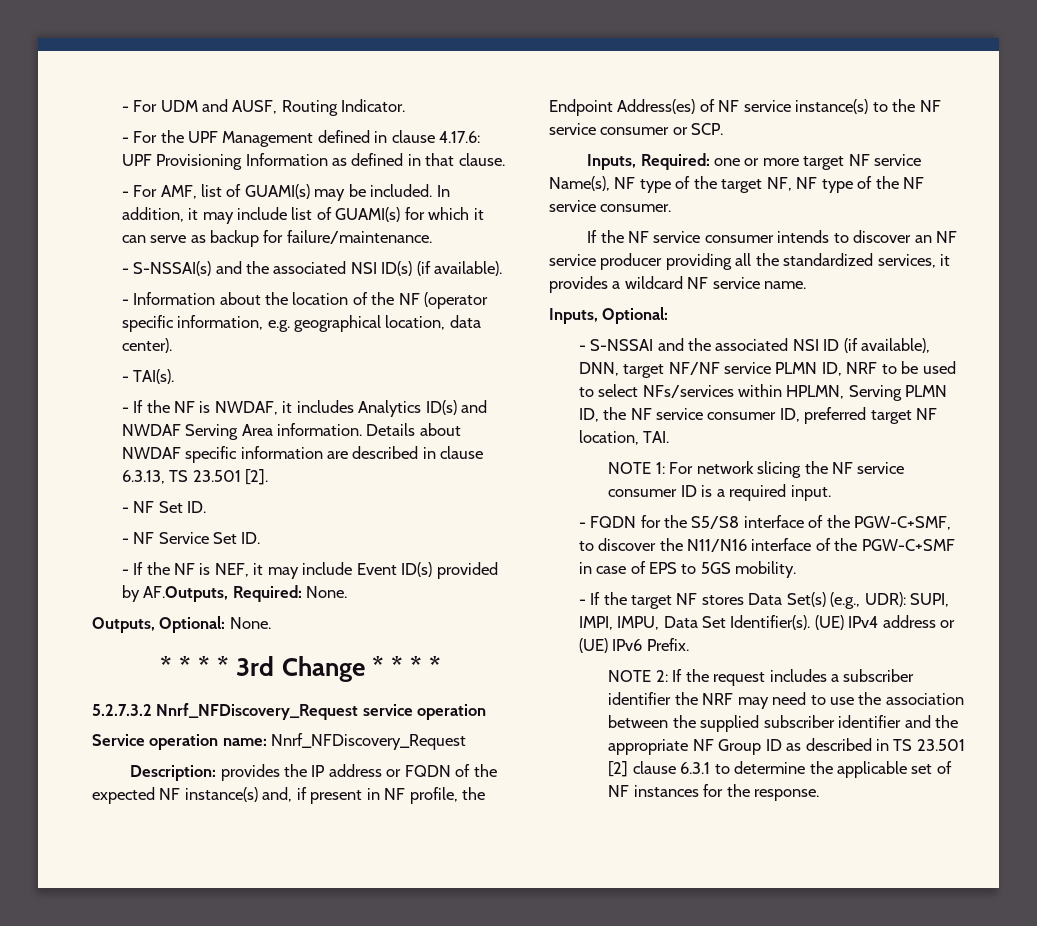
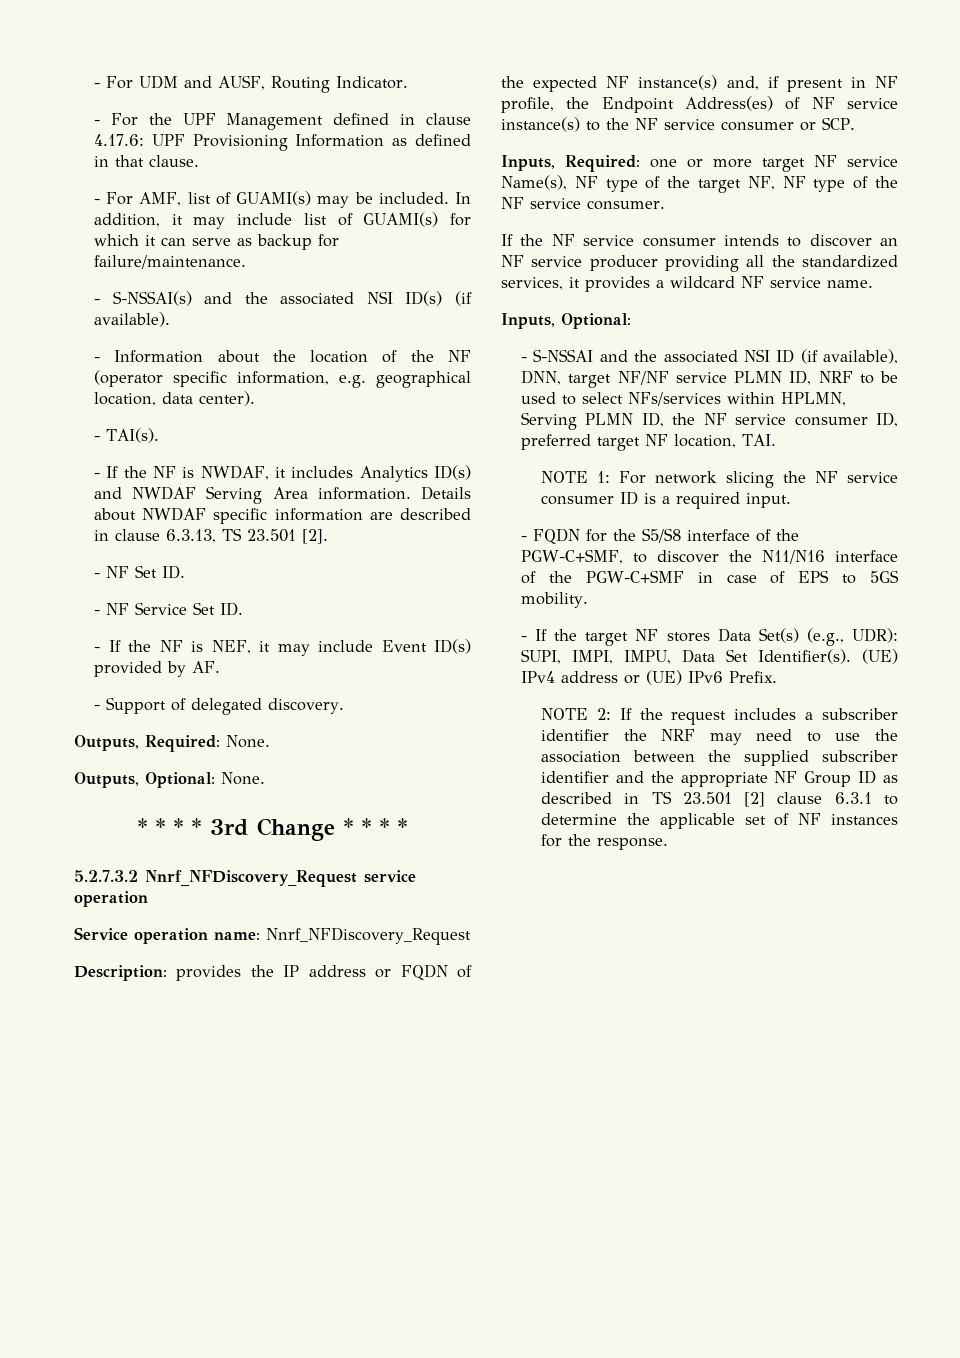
[143,586,229,602] AF.Outputs, -> [192,661,221,673] [94,697,345,715] [74,735,139,751] AF. // - Support of delegated discovery. // Outputs,

